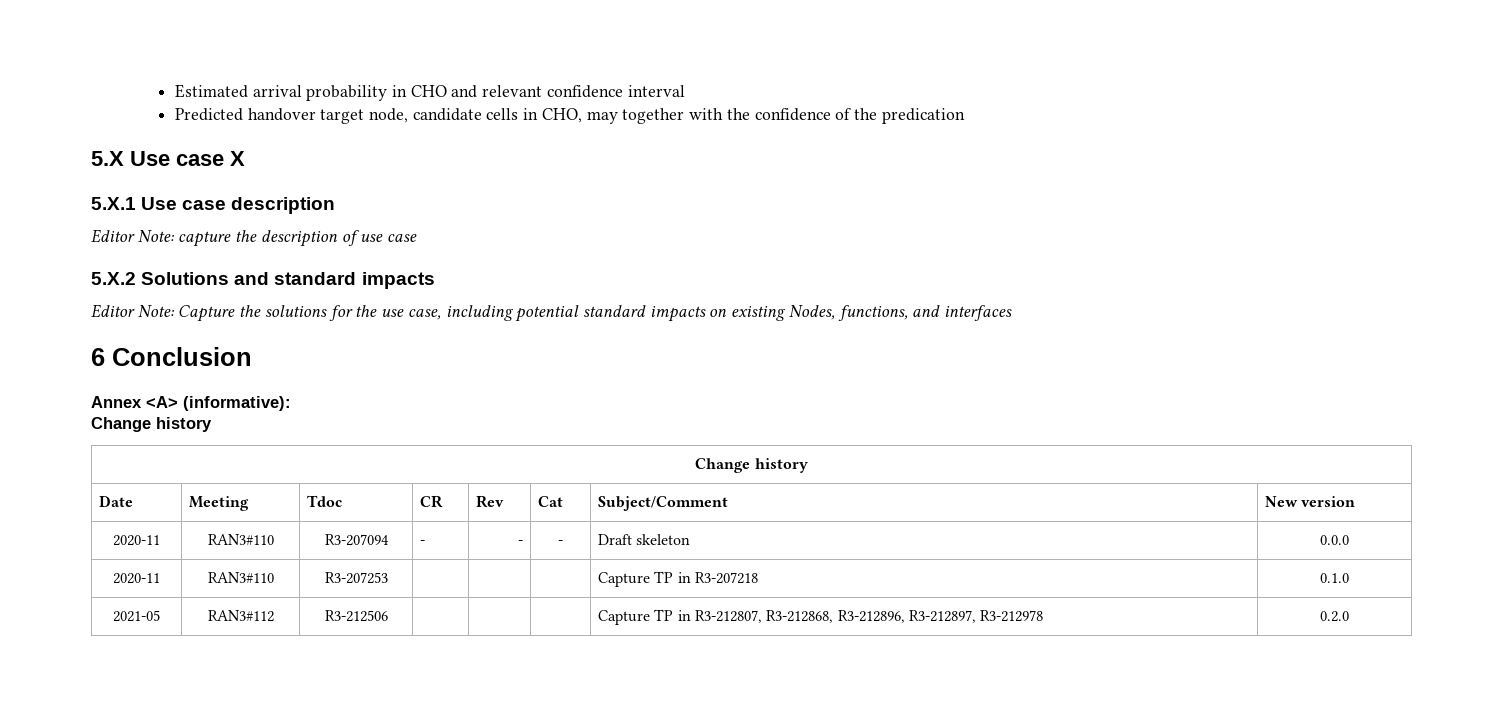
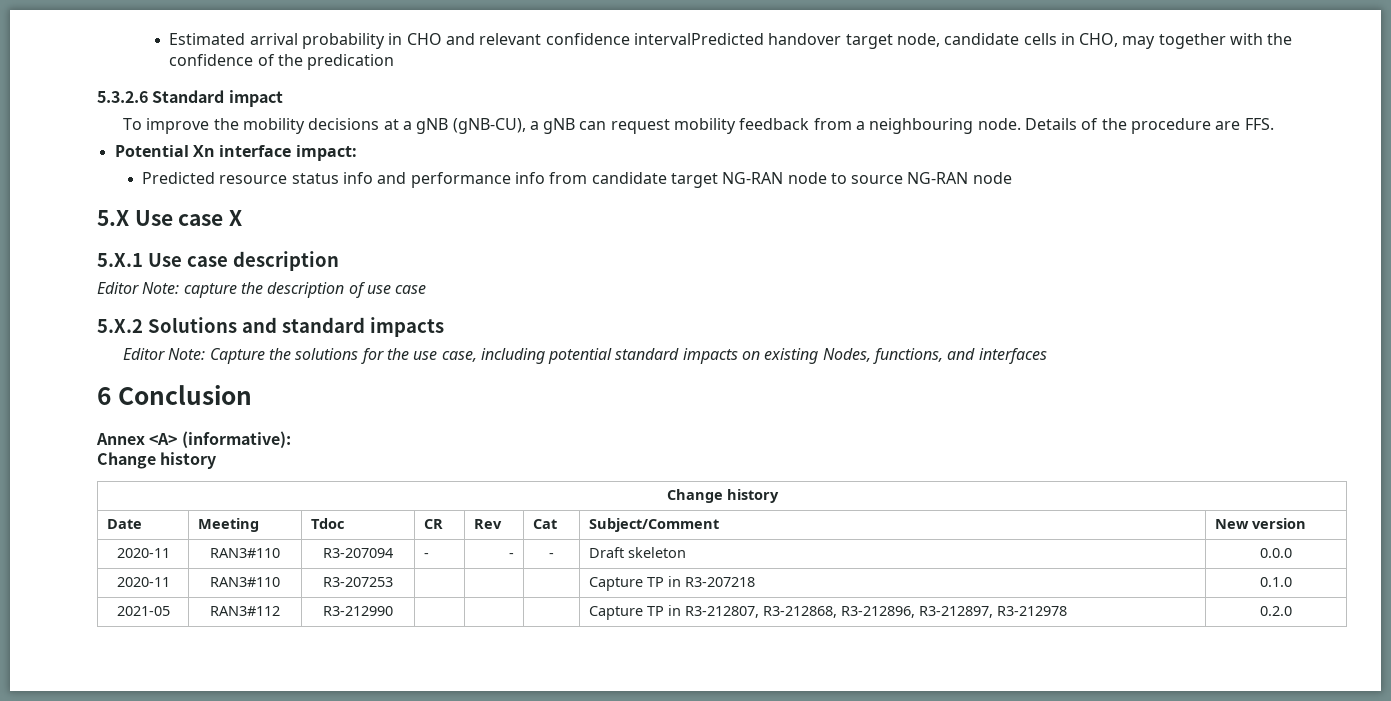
[627,85,685,97] [174,108,243,121] interval // Predicted -> [633,33,764,45] intervalPredicted
(965, 116) none -> [97,90,283,107] [122,118,1274,134] [114,145,357,161] [141,172,1012,188] // 5.3.2.6 Standard impact // To improve the mobility decisions at a gNB (gNB-CU), a gNB can request mobility feedback from a neighbouring node. Details of the procedure are FFS. // Potential Xn interface impact: // Predicted resource status info and performance info from candidate target NG-RAN node to source NG-RAN node
[324,610,388,622] R3-212506 -> [323,606,393,616] R3-212990

